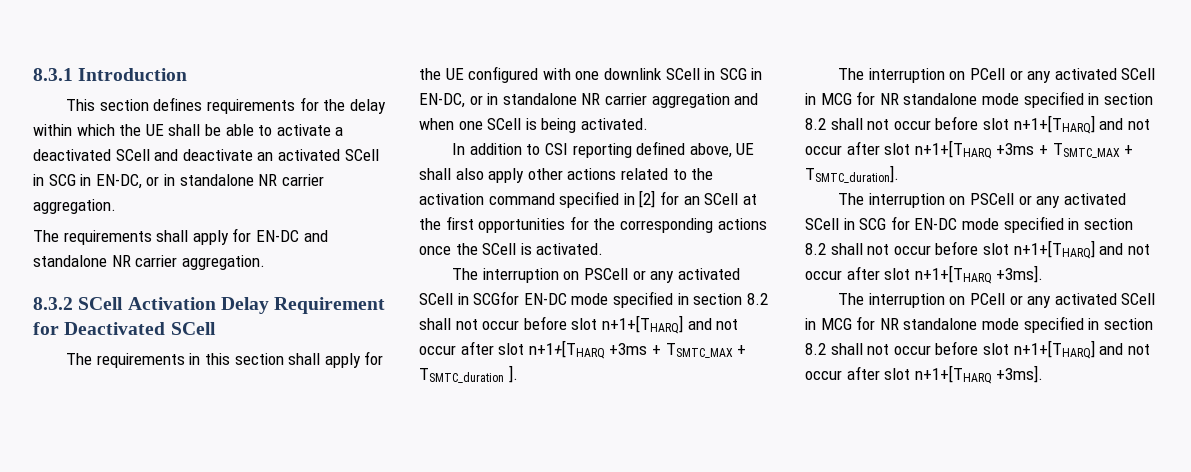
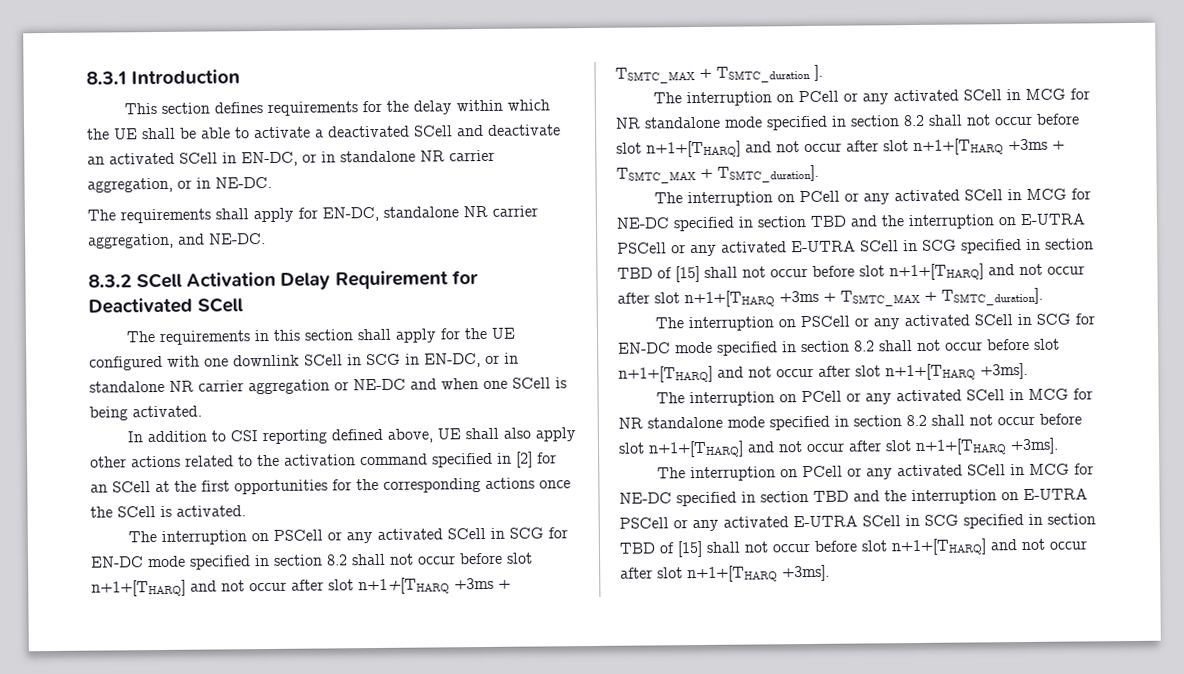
[48,174,324,189] [33,199,116,214] SCG in EN-DC, or in standalone NR carrier aggregation. -> [241,149,495,167] [87,176,272,193] EN-DC, or in standalone NR carrier aggregation, or in NE-DC.
[255,230,328,242] [33,255,265,270] EN-DC and standalone NR carrier aggregation. -> [322,205,538,222] [88,233,266,249] EN-DC, standalone NR carrier aggregation, and NE-DC.
(730, 100) none -> [334,378,406,391] or NE-DC
[473,291,520,305] SCGfor -> [508,527,568,539] SCG for
(899, 174) none -> [653,188,1091,207] [616,213,1085,232] [617,238,1094,257] [617,263,1085,283] [617,287,1043,308] // The interruption on PCell or any activated SCell in MCG for NE-DC specified in section TBD and the interruption on E-UTRA PSCell or any activated E-UTRA SCell in SCG specified in section TBD of [15] shall not occur before slot n+1+[THARQ] and not occur after slot n+1+[THARQ +3ms + TSMTC_MAX + TSMTC_duration].
(1044, 374) none -> [656,463,1094,482] [619,488,1088,507] [619,513,1096,532] [619,538,1087,558] [620,564,830,583] // The interruption on PCell or any activated SCell in MCG for NE-DC specified in section TBD and the interruption on E-UTRA PSCell or any activated E-UTRA SCell in SCG specified in section TBD of [15] shall not occur before slot n+1+[THARQ] and not occur after slot n+1+[THARQ +3ms].

